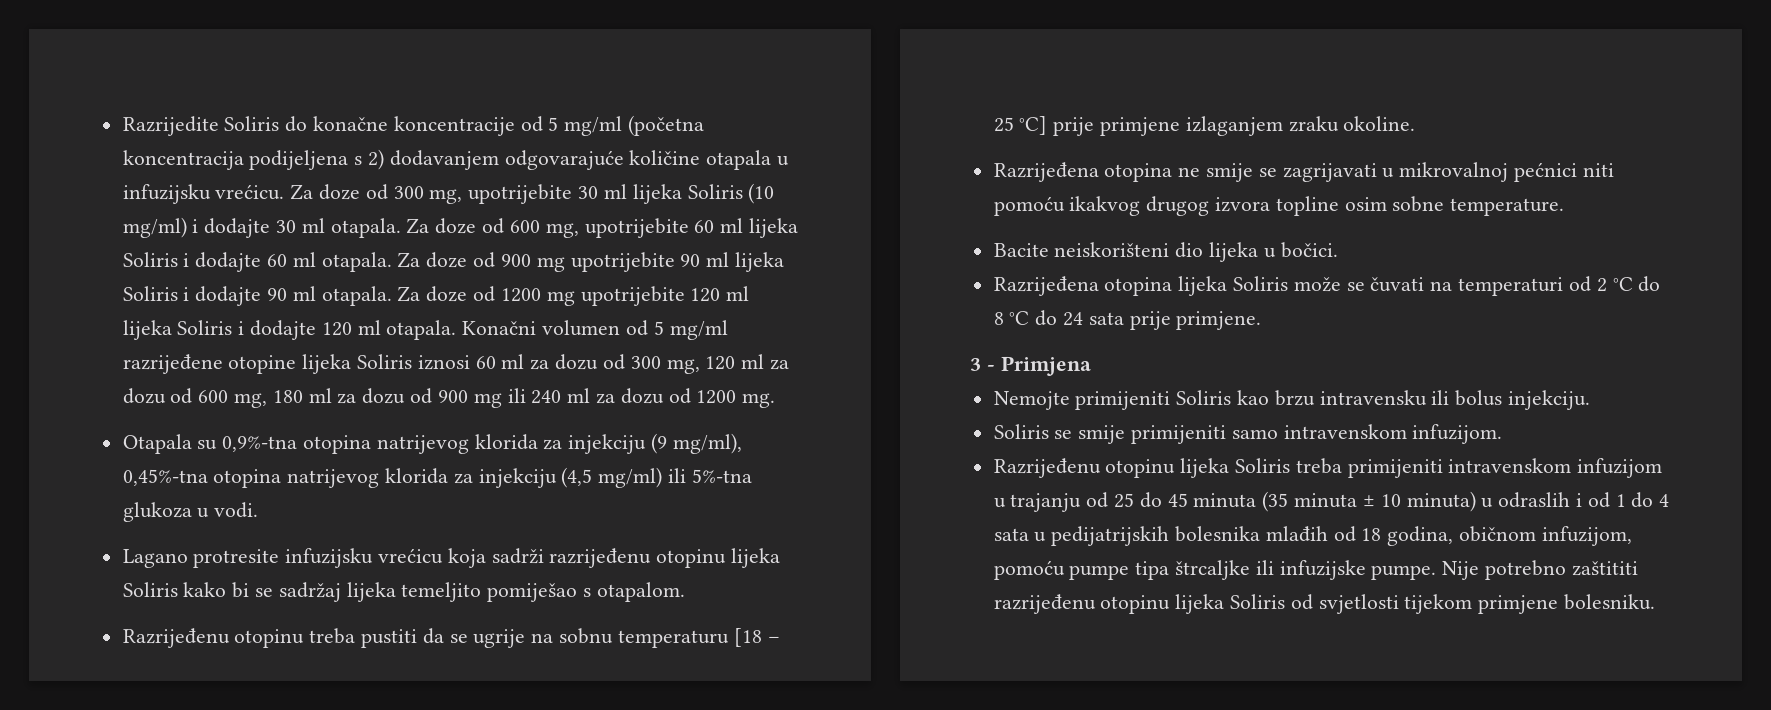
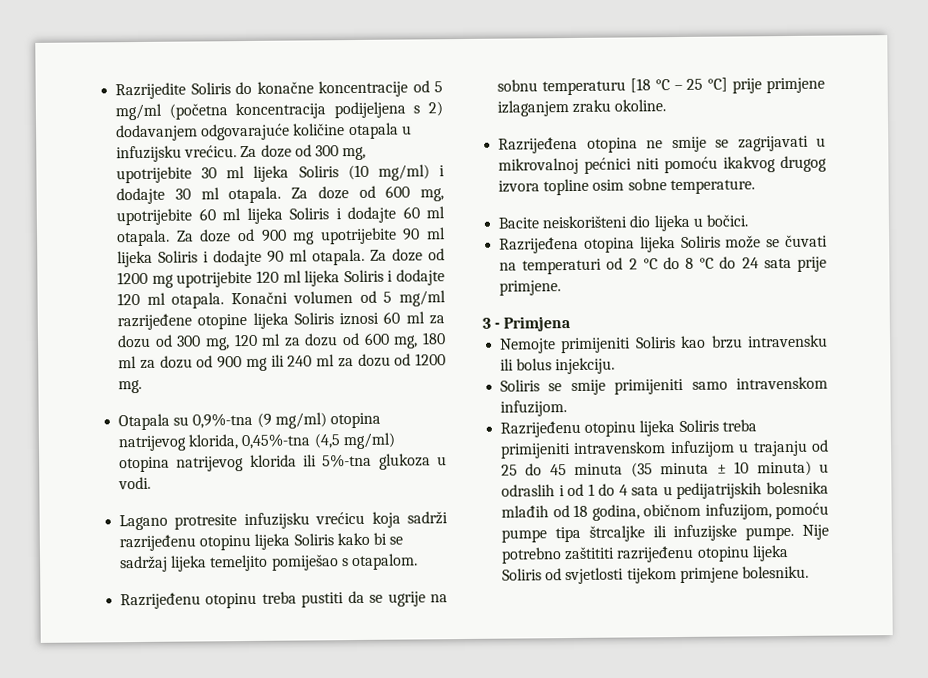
[303,433,742,454] [122,467,663,488] otopina natrijevog klorida za injekciju (9 mg/ml), 0,45%-tna otopina natrijevog klorida za injekciju (4,5 mg/ml) -> [256,412,381,429] [118,432,396,452] [119,454,297,473] (9 mg/ml) otopina natrijevog klorida, 0,45%-tna (4,5 mg/ml) otopina natrijevog klorida
(762, 637) none -> [654,79,670,91] °C

